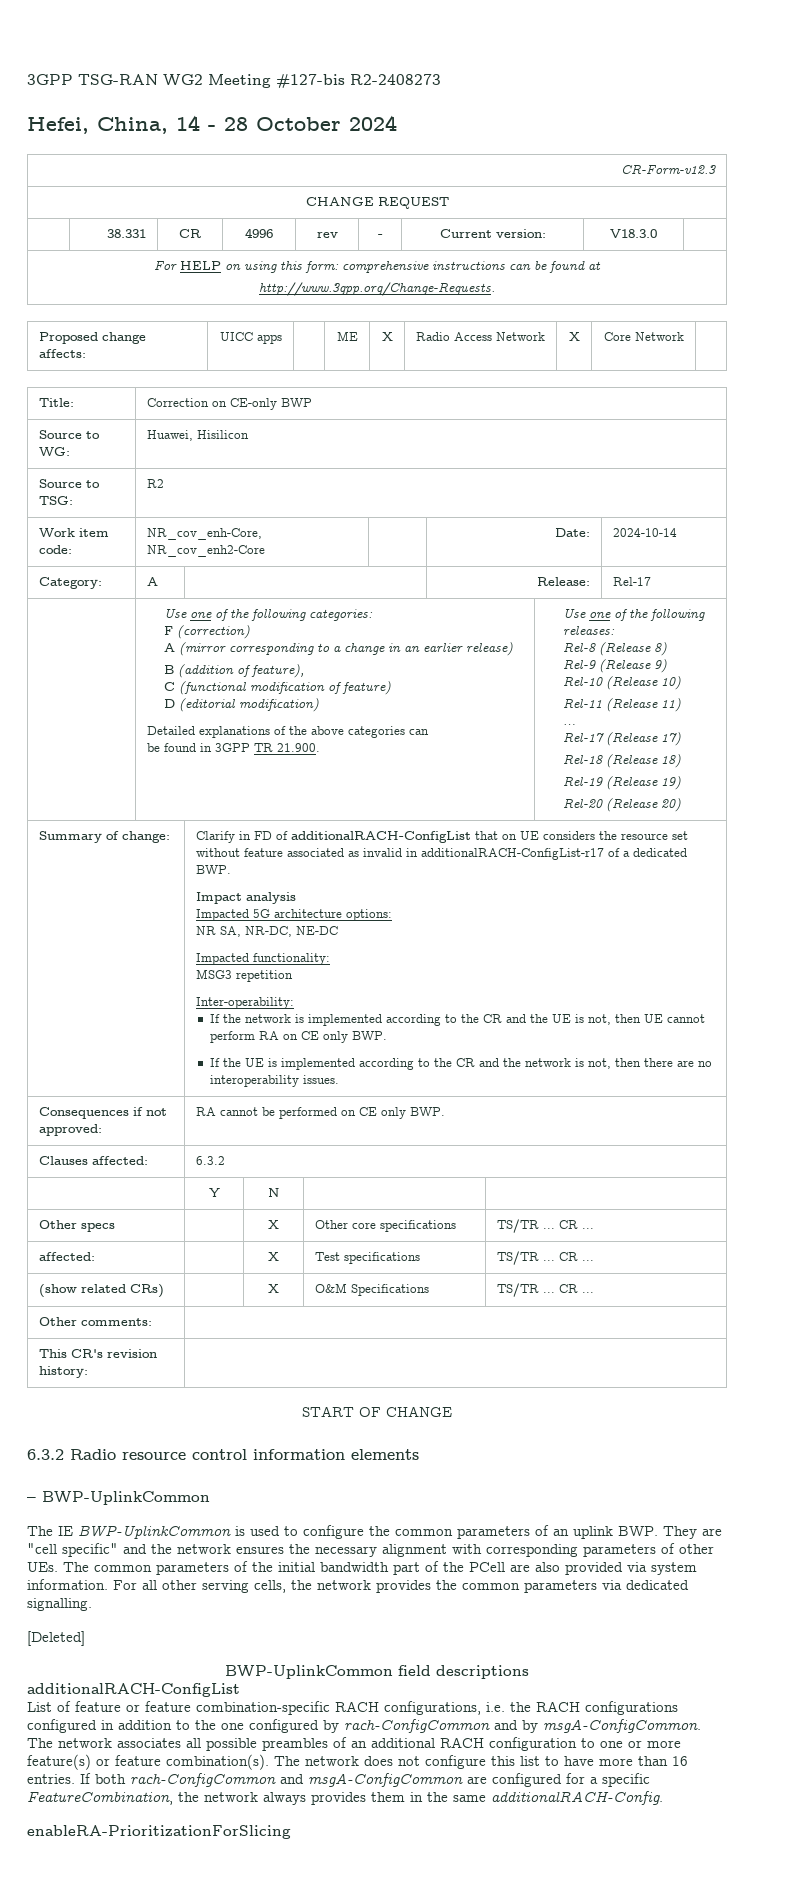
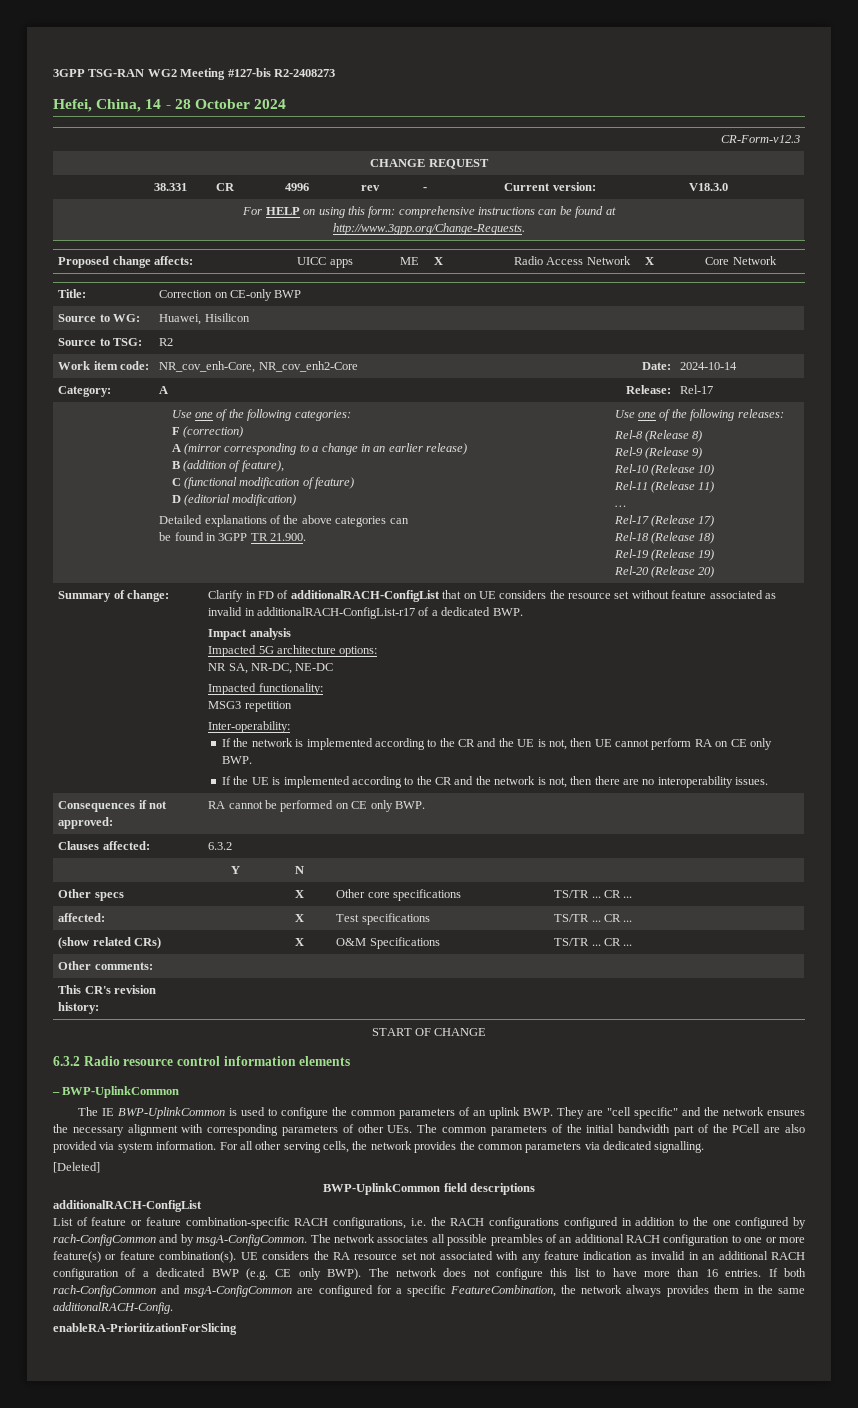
(269, 1762) none -> [240,1251,806,1263] [53,1268,362,1280] UE considers the RA resource set not associated with any feature indication as invalid in an additional RACH configuration of a dedicated BWP (e.g. CE only BWP).

